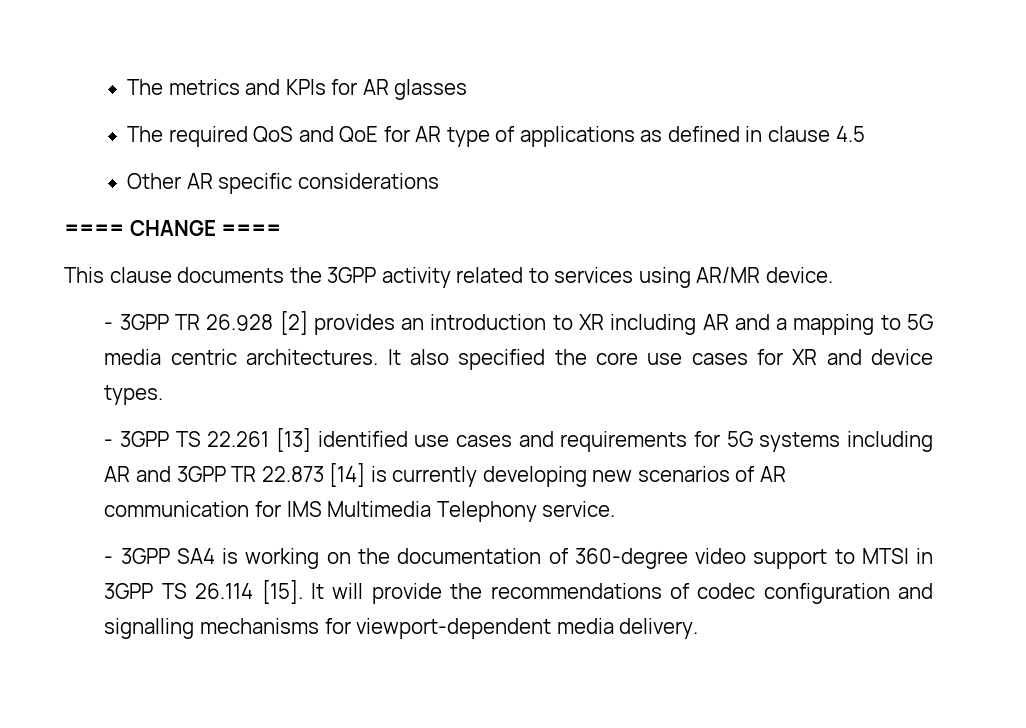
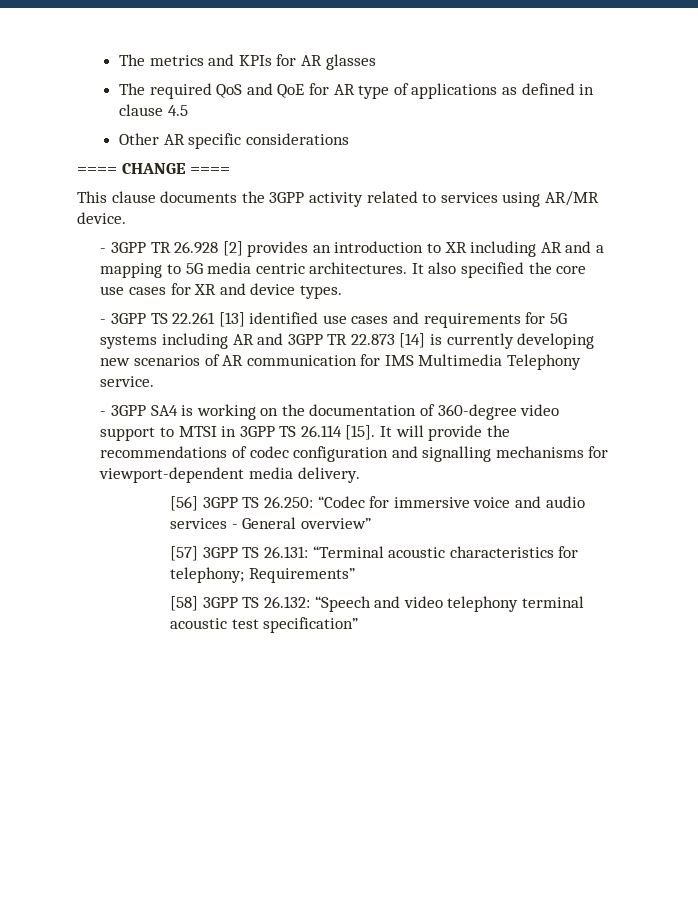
(699, 628) none -> [170,496,585,511] [170,517,372,529] [170,546,579,561] [170,567,355,583] [170,596,585,612] [170,617,359,633] // [56] 3GPP TS 26.250: “Codec for immersive voice and audio services - General overview” // [57] 3GPP TS 26.131: “Terminal acoustic characteristics for telephony; Requirements” // [58] 3GPP TS 26.132: “Speech and video telephony terminal acoustic test specification”

